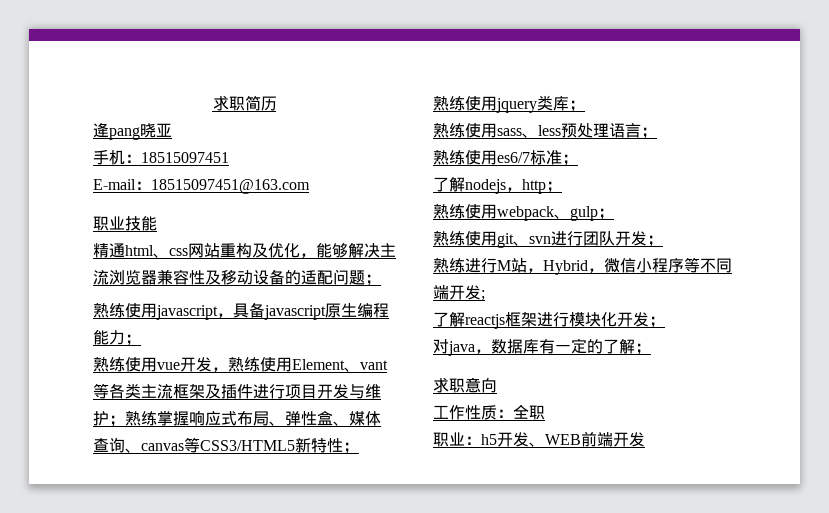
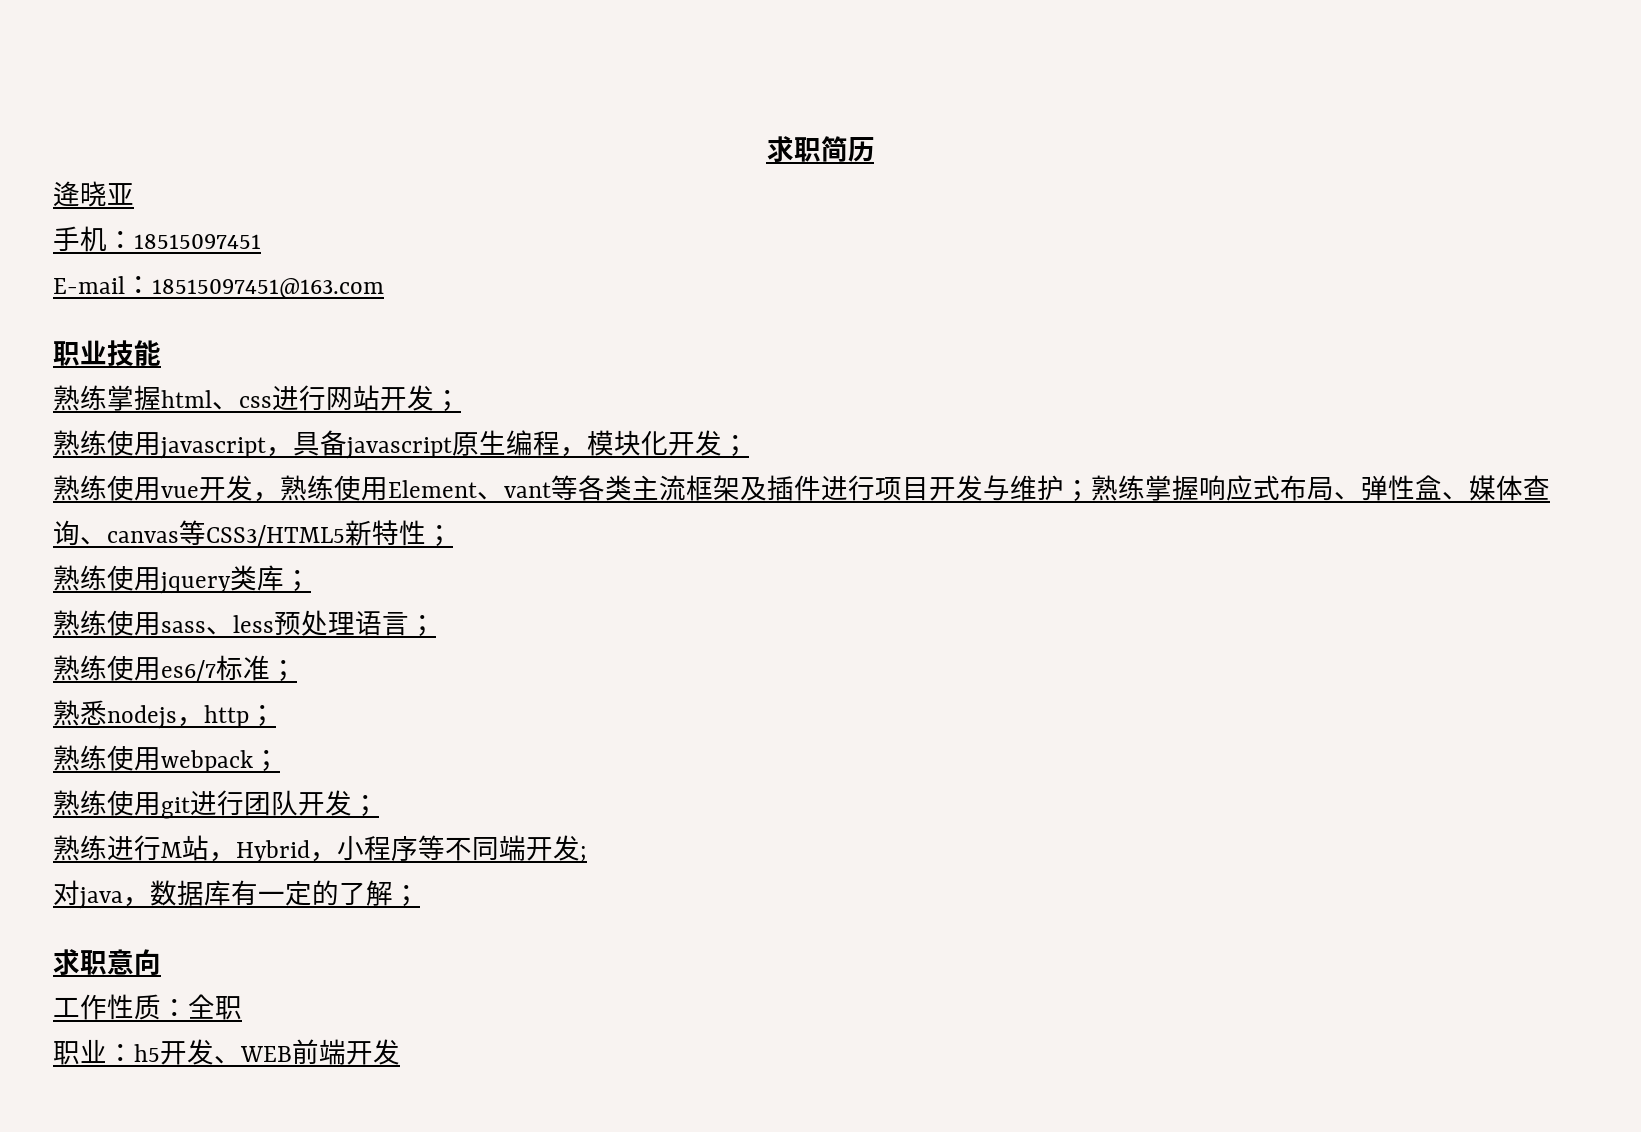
[109,127,140,140] pang -> (80, 194) none
[93,243,125,258] 精通 -> [53,385,161,411] 熟练掌握
[188,243,396,258] [93,269,365,285] 网站重构及优化，能够解决主流浏览器兼容性及移动设备的适配问题 -> [272,385,434,411] 进行网站开发
[93,330,125,345] 能力 -> [560,430,722,457] ，模块化开发
[433,177,465,192] 了解 -> [53,700,107,726] 熟悉
[554,206,598,221] 、gulp -> (253, 761) none
[513,236,551,246] 、svn -> (190, 808) none
[604,258,636,273] 微信 -> (337, 857) none
[433,312,665,329] // 了解reactjs框架进行模块化开发； -> (587, 854) none

